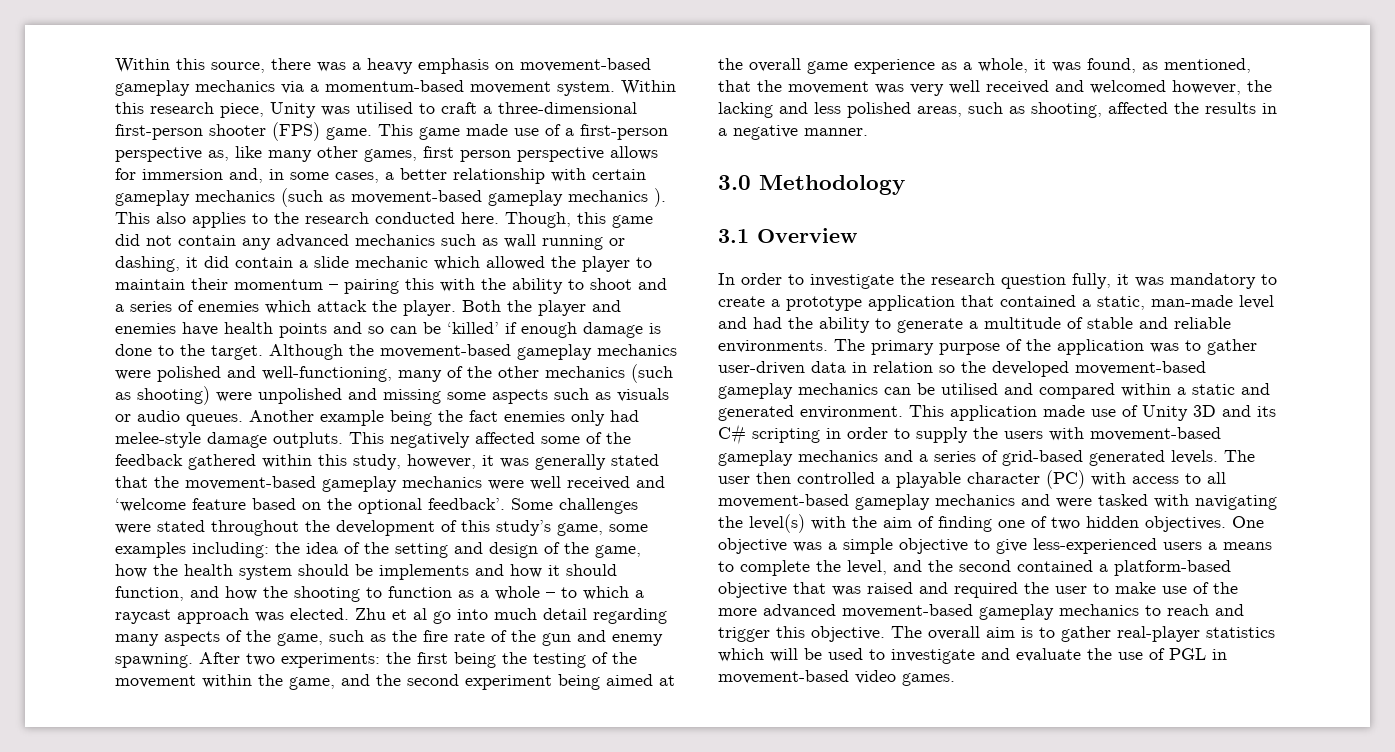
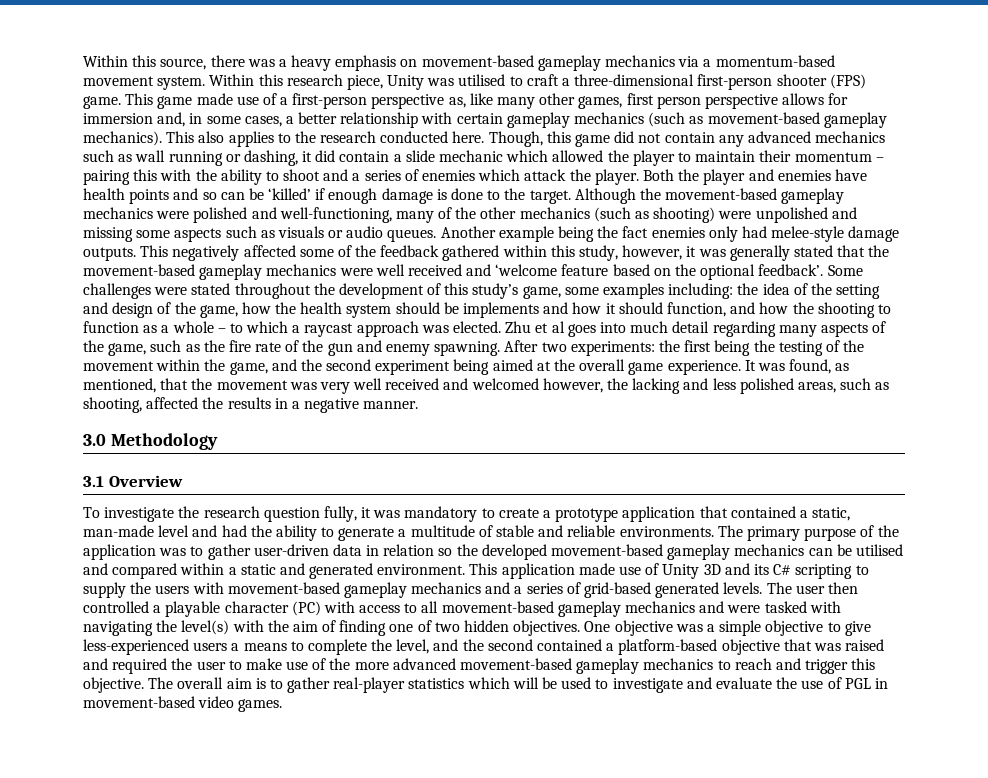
[568,188,666,207] mechanics ). -> [83,131,162,146] mechanics).
[273,432,343,448] outpluts. -> [83,247,136,261] outputs.
[433,611,451,624] go -> [567,324,596,337] goes
[854,58,1046,74] experience as a whole, it -> [667,360,756,375] experience. It
[718,273,804,285] In order to -> [83,507,100,518] To
[826,427,888,439] in order -> (853, 571) none

